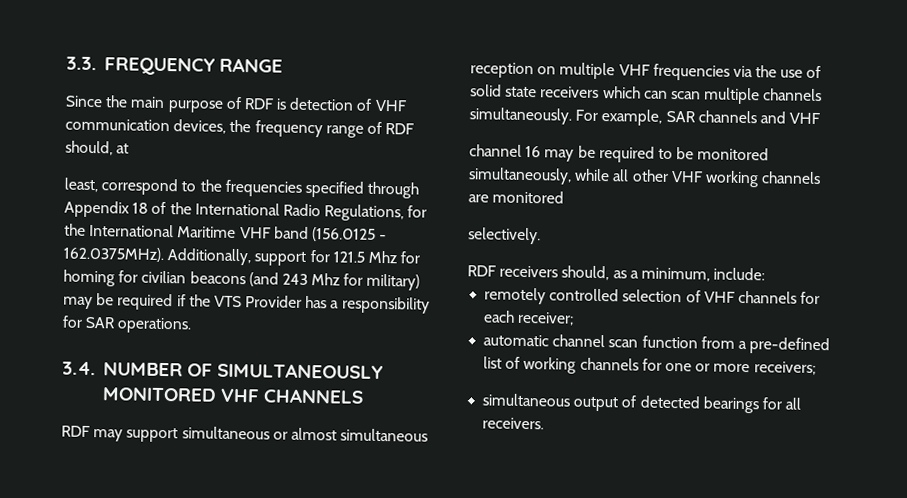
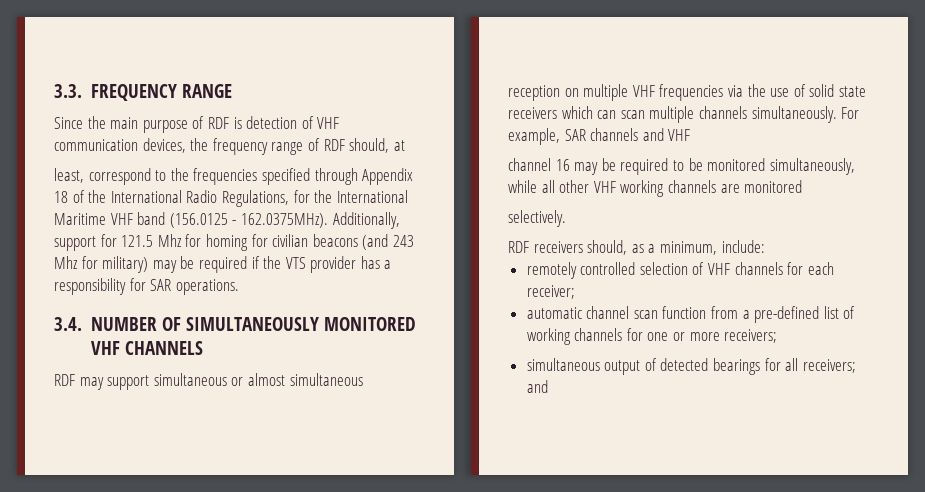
[245,295,303,308] Provider -> [310,256,357,273] provider
[482,417,545,430] receivers. -> [802,359,856,373] [526,380,548,393] receivers; and

